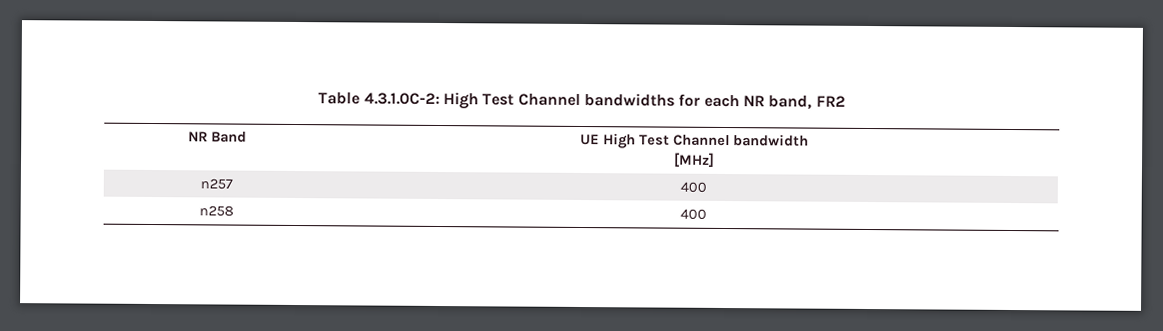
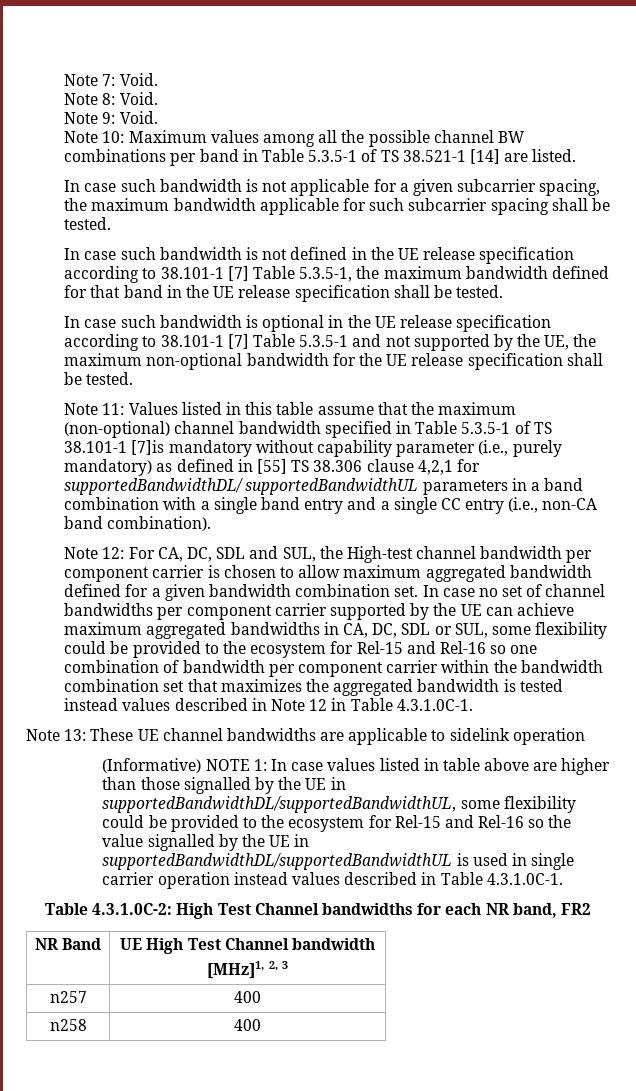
(318, 98) none -> [64,73,158,86] [64,92,158,105] [64,111,158,124] [64,130,525,147] [64,149,577,166] [64,179,601,196] [64,198,610,215] [64,217,112,230] [64,247,575,264] [64,266,609,283] [64,285,504,302] [64,315,552,332] [64,334,597,351] [64,353,603,370] [64,372,134,385] [64,402,517,415] [64,421,552,438] [64,440,562,457] [64,459,480,476] [64,478,584,495] [64,497,598,514] [64,516,212,531] [64,546,593,563] [64,565,592,582] [64,584,606,601] [64,603,574,620] [64,622,608,639] [64,641,538,658] [64,660,603,677] [64,679,563,696] [64,698,473,711] [26,728,585,745] [102,758,611,775] [102,777,346,794] [102,796,576,813] [102,815,572,832] [102,834,310,851] [102,853,575,870] [102,872,563,889] Note 7: Void. // Note 8: Void. // Note 9: Void. // Note 10: Maximum values among all the possible channel BW combinations per band in Table 5.3.5-1 of TS 38.521-1 [14] are listed. // In case such bandwidth is not applicable for a given subcarrier spacing, the maximum bandwidth applicable for such subcarrier spacing shall be tested. // In case such bandwidth is not defined in the UE release specification according to 38.101-1 [7] Table 5.3.5-1, the maximum bandwidth defined for that band in the UE release specification shall be tested. // In case such bandwidth is optional in the UE release specification according to 38.101-1 [7] Table 5.3.5-1 and not supported by the UE, the maximum non-optional bandwidth for the UE release specification shall be tested. // Note 11: Values listed in this table assume that the maximum (non-optional) channel bandwidth specified in Table 5.3.5-1 of TS 38.101-1 [7]is mandatory without capability parameter (i.e., purely mandatory) as defined in [55] TS 38.306 clause 4,2,1 for supportedBandwidthDL/ supportedBandwidthUL parameters in a band combination with a single band entry and a single CC entry (i.e., non-CA band combination). // Note 12: For CA, DC, SDL and SUL, the High-test channel bandwidth per component carrier is chosen to allow maximum aggregated bandwidth defined for a given bandwidth combination set. In case no set of channel bandwidths per component carrier supported by the UE can achieve maximum aggregated bandwidths in CA, DC, SDL or SUL, some flexibility could be provided to the ecosystem for Rel-15 and Rel-16 so one combination of bandwidth per component carrier within the bandwidth combination set that maximizes the aggregated bandwidth is tested instead values described in Note 12 in Table 4.3.1.0C-1. // Note 13: These UE channel bandwidths are applicable to sidelink operation // (Informative) NOTE 1: In case values listed in table above are higher than those signalled by the UE in supportedBandwidthDL/supportedBandwidthUL, some flexibility could be provided to the ecosystem for Rel-15 and Rel-16 so the value signalled by the UE in supportedBandwidthDL/supportedBandwidthUL is used in single carrier operation instead values described in Table 4.3.1.0C-1. //
[673,152,715,168] [MHz] -> [207,961,288,979] [MHz]1, 2, 3

